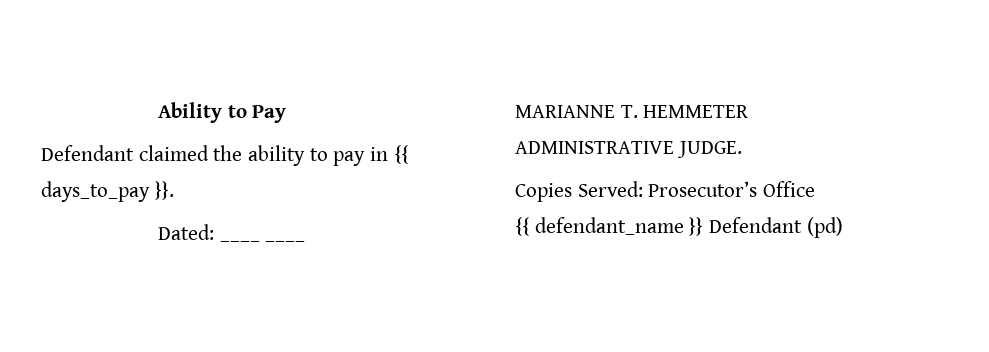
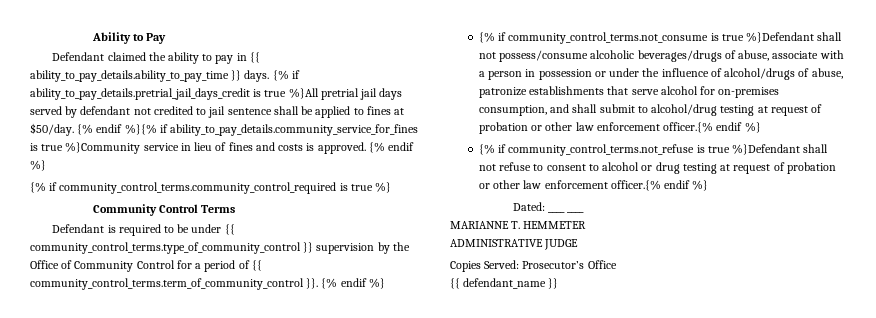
[41,181,174,202] days_to_pay }}. -> [30,70,300,82] [30,88,403,100] [30,106,405,118] [30,123,419,136] [30,142,415,154] [30,160,46,171] [30,182,392,194] [92,204,236,216] [52,224,235,236] [30,242,410,254] [30,260,262,272] [30,278,385,290] [478,32,843,44] [478,50,844,62] [478,68,843,80] [478,86,780,98] [478,104,823,116] [478,122,761,134] [478,144,829,156] [478,162,836,174] [478,180,709,191] ability_to_pay_details.ability_to_pay_time }} days. {% if ability_to_pay_details.pretrial_jail_days_credit is true %}All pretrial jail days served by defendant not credited to jail sentence shall be applied to fines at $50/day. {% endif %}{% if ability_to_pay_details.community_service_for_fines is true %}Community service in lieu of fines and costs is approved. {% endif %} // {% if community_control_terms.community_control_required is true %} // Community Control Terms // Defendant is required to be under {{ community_control_terms.type_of_community_control }} supervision by the Office of Community Control for a period of {{ community_control_terms.term_of_community_control }}. {% endif %} // {% if community_control_terms.not_consume is true %}Defendant shall not possess/consume alcoholic beverages/drugs of abuse, associate with a person in possession or under the influence of alcohol/drugs of abuse, patronize establishments that serve alcohol for on-premises consumption, and shall submit to alcohol/drug testing at request of probation or other law enforcement officer.{% endif %} // {% if community_control_terms.not_refuse is true %}Defendant shall not refuse to consent to alcohol or drug testing at request of probation or other law enforcement officer.{% endif %}
[676,141,742,158] JUDGE. -> [544,239,579,250] JUDGE
[709,217,843,238] Defendant (pd) -> (559, 283) none

